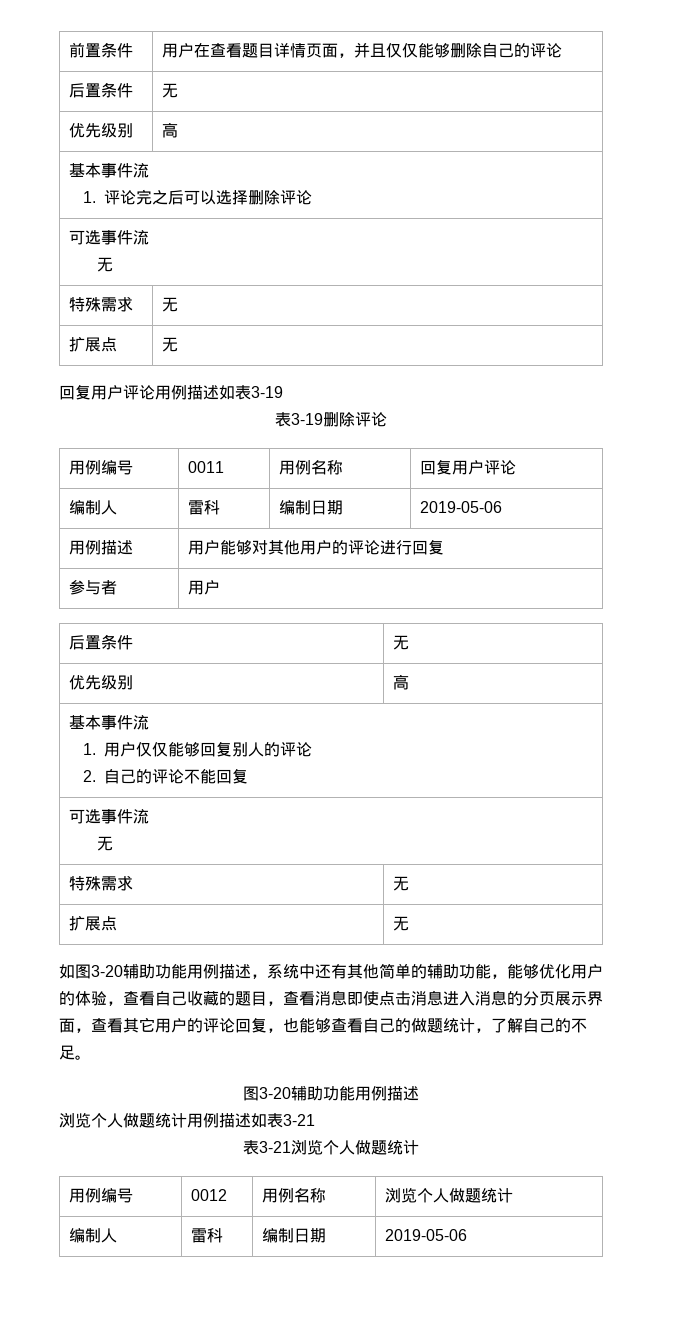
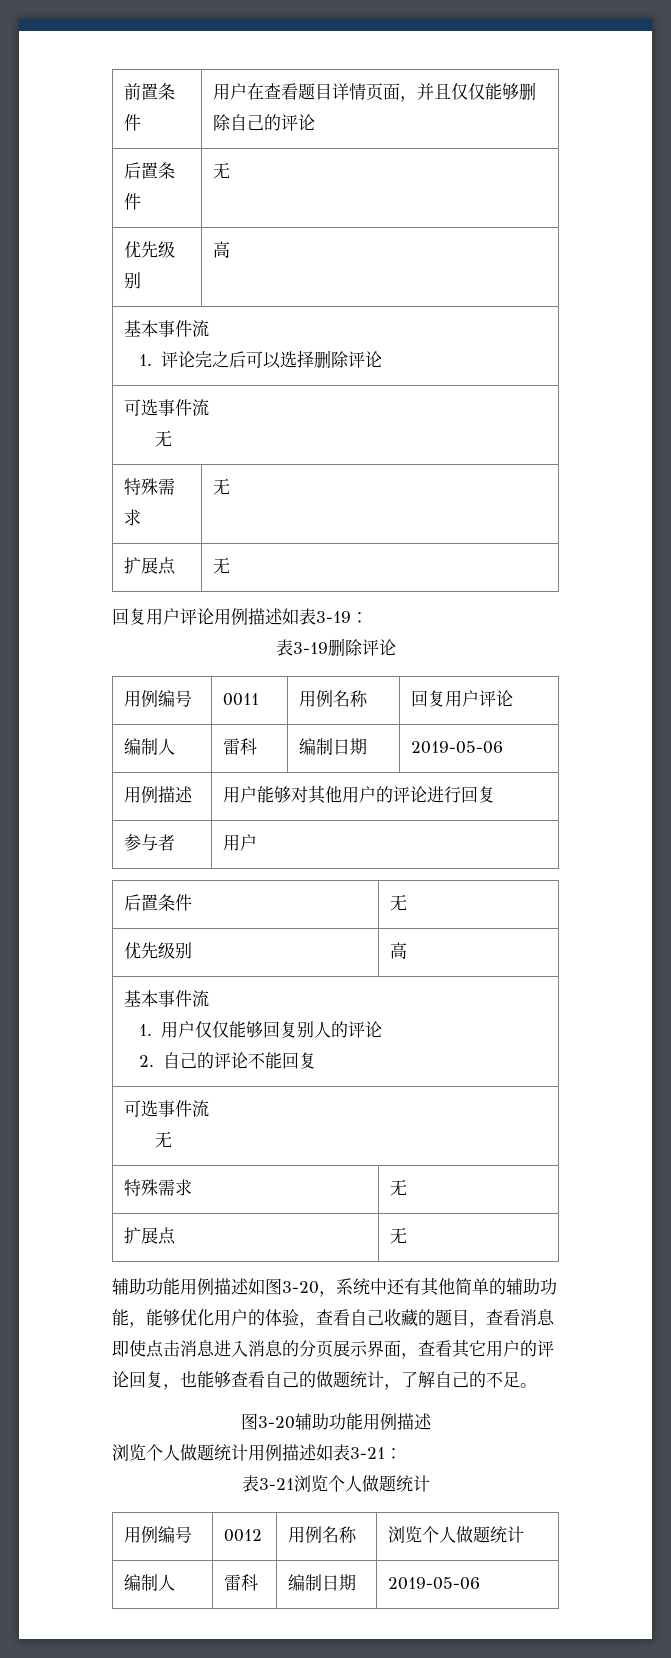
(283, 392) none -> [351,612,368,623] ：
[59,963,251,979] 如图3-20辅助功能用例描述 -> [112,1278,319,1295] 辅助功能用例描述如图3-20
(315, 1120) none -> [385,1448,402,1459] ：

